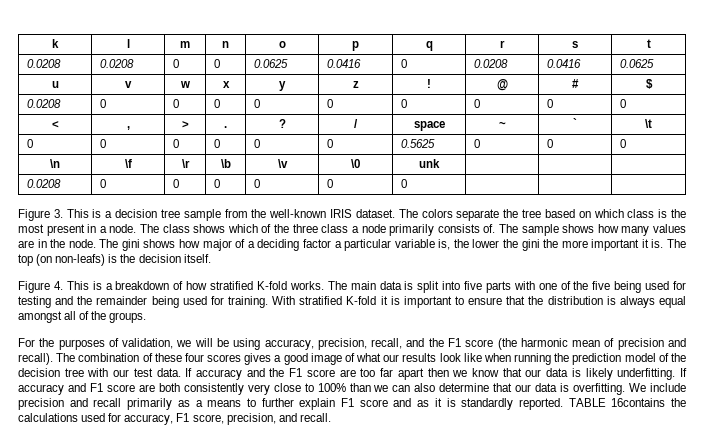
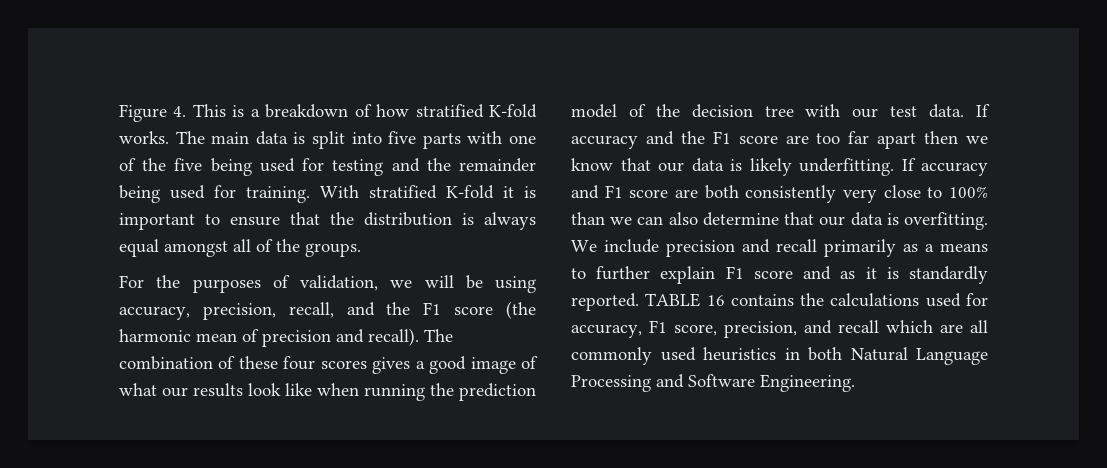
[52,39,59,48] [126,39,130,48] [180,41,190,48] [222,41,229,48] [278,41,286,48] [352,41,359,51] [425,41,433,51] [500,40,505,48] [572,41,578,48] [646,39,651,48] [26,59,61,68] [99,59,134,68] [172,59,179,68] [213,59,220,68] [253,59,288,68] [326,59,361,68] [400,59,407,68] [473,59,508,68] [546,59,581,68] [619,59,654,68] [51,81,59,88] [125,81,132,88] [179,81,190,88] [222,81,230,88] [279,81,286,91] [352,81,359,88] [427,79,431,88] [496,79,508,91] [572,79,579,88] [645,79,653,89] [26,99,61,108] [99,99,106,108] [172,99,179,108] [213,99,220,108] [253,99,260,108] [326,99,333,108] [400,99,407,108] [473,99,480,108] [546,99,553,108] [619,99,626,108] [51,121,59,128] [126,126,130,130] [181,121,189,128] [224,126,227,128] [278,119,286,128] [354,119,358,128] [413,121,445,131] [498,121,506,128] [573,118,577,128] [645,119,652,128] [26,139,33,148] [99,139,106,148] [172,139,179,148] [213,139,220,148] [253,139,260,148] [326,139,333,148] [400,139,435,148] [473,139,480,148] [546,139,553,148] [619,139,626,148] [50,159,60,168] [124,159,132,168] [181,159,190,168] [220,159,231,168] [277,159,288,168] [351,159,360,168] [419,159,440,168] [26,179,61,188] [99,179,106,188] [172,179,179,188] [213,179,220,188] [253,179,260,188] [326,179,333,188] [400,179,407,188] [18,209,687,221] [18,224,686,236] [18,239,687,251] [18,254,211,266] k | l | m | n | o | p | q | r | s | t // 0.0208 | 0.0208 | 0 | 0 | 0.0625 | 0.0416 | 0 | 0.0208 | 0.0416 | 0.0625 // u | v | w | x | y | z | ! | @ | # | $ // 0.0208 | 0 | 0 | 0 | 0 | 0 | 0 | 0 | 0 | 0 // < | , | > | . | ? | / | space | ~ | ` | \t // 0 | 0 | 0 | 0 | 0 | 0 | 0.5625 | 0 | 0 | 0 // \n | \f | \r | \b | \v | \0 | unk | | | // 0.0208 | 0 | 0 | 0 | 0 | 0 | 0 | | | // Figure 3. This is a decision tree sample from the well-known IRIS dataset. The colors separate the tree based on which class is the most present in a node. The class shows which of the three class a node primarily consists of. The sample shows how many values are in the node. The gini shows how major of a deciding factor a particular variable is, the lower the gini the more important it is. The top (on non-leafs) is the decision itself. // -> (119, 113) none
[611,398,666,407] 16contains -> [706,294,794,306] 16 contains
[299,413,331,422] recall. -> [838,320,988,333] [571,347,988,365] [571,374,855,392] recall which are all commonly used heuristics in both Natural Language Processing and Software Engineering.

